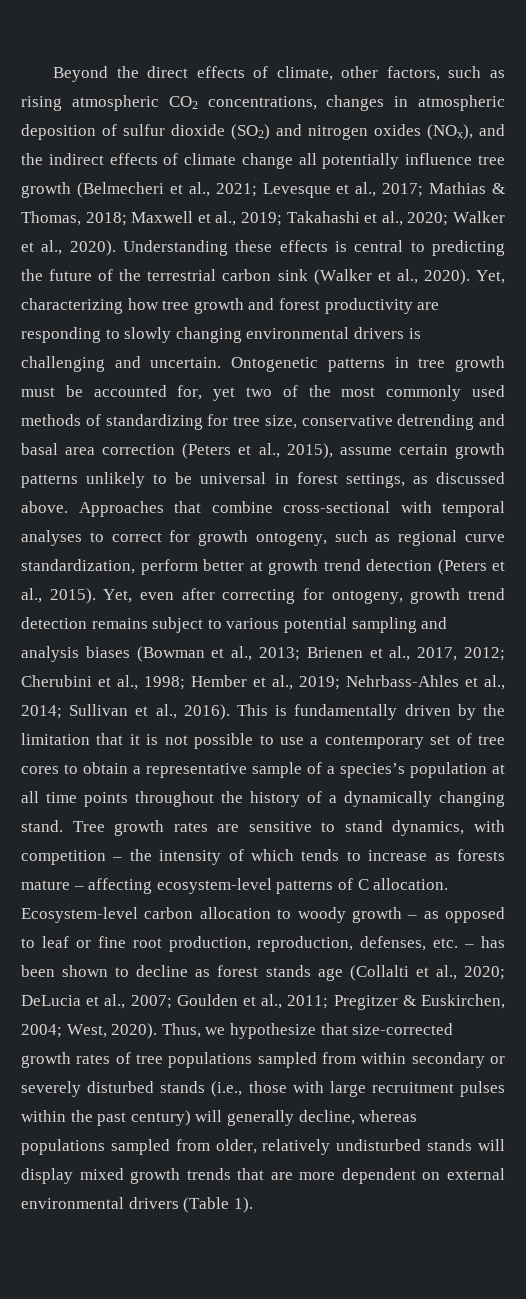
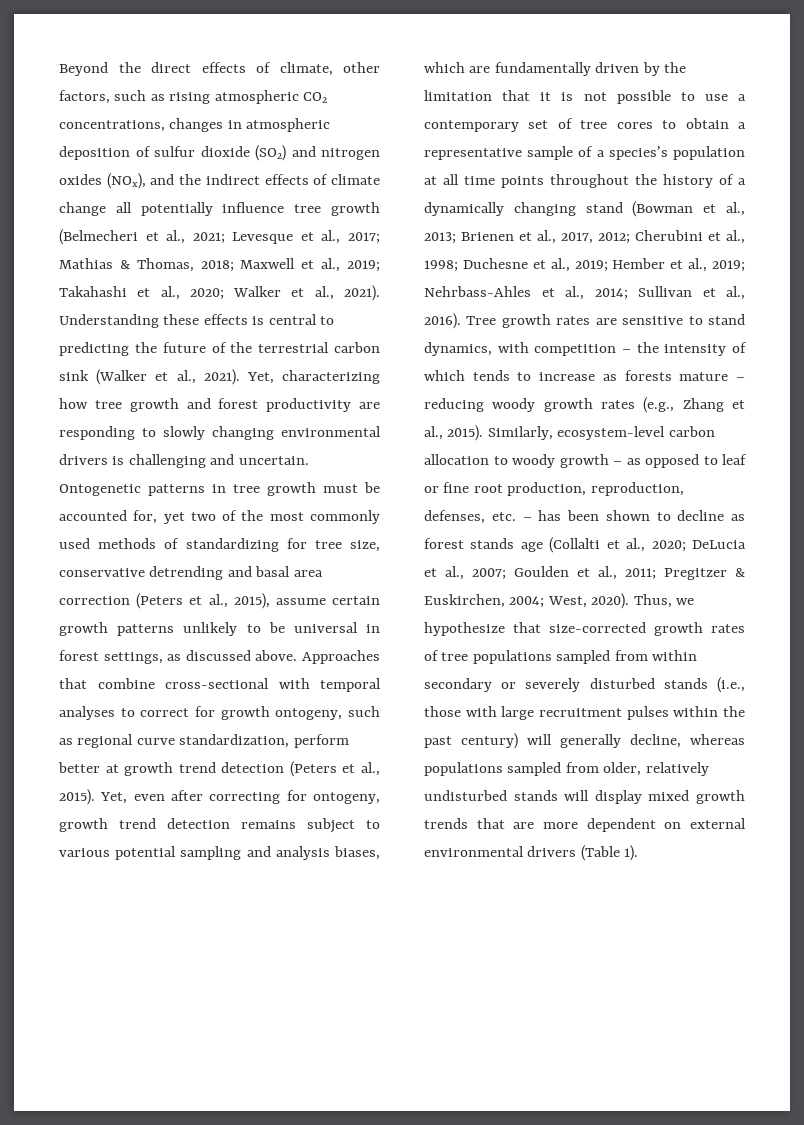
[69,240,116,256] 2020). -> [343,285,380,301] 2021).
[423,269,470,285] 2020). -> [203,369,240,385] 2021).
[85,646,505,662] [21,675,505,690] [21,704,288,720] biases (Bowman et al., 2013; Brienen et al., 2017, 2012; Cherubini et al., 1998; Hember et al., 2019; Nehrbass-Ahles et al., 2014; Sullivan et al., 2016). This is -> [334,846,381,860] [424,62,491,73] biases, which are
[21,820,63,832] stand. -> [585,201,745,217] [424,230,745,244] [424,258,745,272] [424,286,745,300] [424,313,461,329] stand (Bowman et al., 2013; Brienen et al., 2017, 2012; Cherubini et al., 1998; Duchesne et al., 2019; Hember et al., 2019; Nehrbass-Ahles et al., 2014; Sullivan et al., 2016).
[88,878,449,894] [21,907,138,923] affecting ecosystem-level patterns of C allocation. Ecosystem-level -> [424,397,745,413] [424,425,666,441] reducing woody growth rates (e.g., Zhang et al., 2015). Similarly, ecosystem-level

